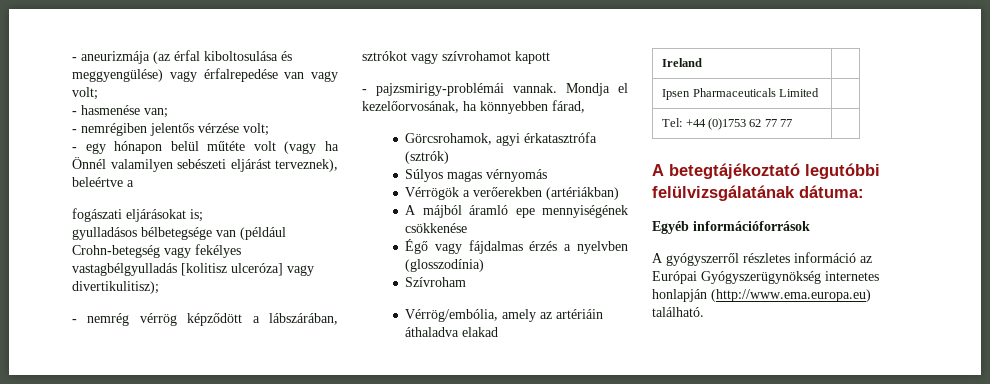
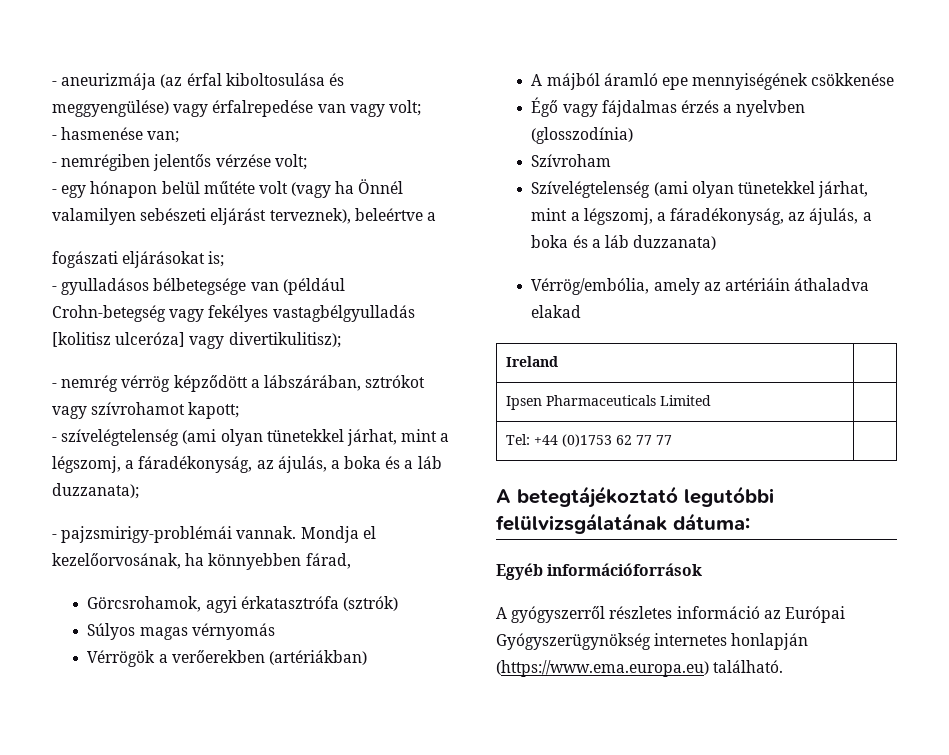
(203, 215) none -> [52,286,57,291] -
[515,51,550,64] kapott -> [188,402,240,419] [52,429,450,446] [52,456,442,473] [52,483,139,499] kapott; // - szívelégtelenség (ami olyan tünetekkel járhat, mint a légszomj, a fáradékonyság, az ájulás, a boka és a láb duzzanata);
(467, 282) none -> [531,181,869,198] [531,208,872,225] [531,235,717,250] // Szívelégtelenség (ami olyan tünetekkel járhat, mint a légszomj, a fáradékonyság, az ájulás, a boka és a láb duzzanata)
[711,289,871,302] (http://www.ema.europa.eu) -> [496,660,709,677] (https://www.ema.europa.eu)

